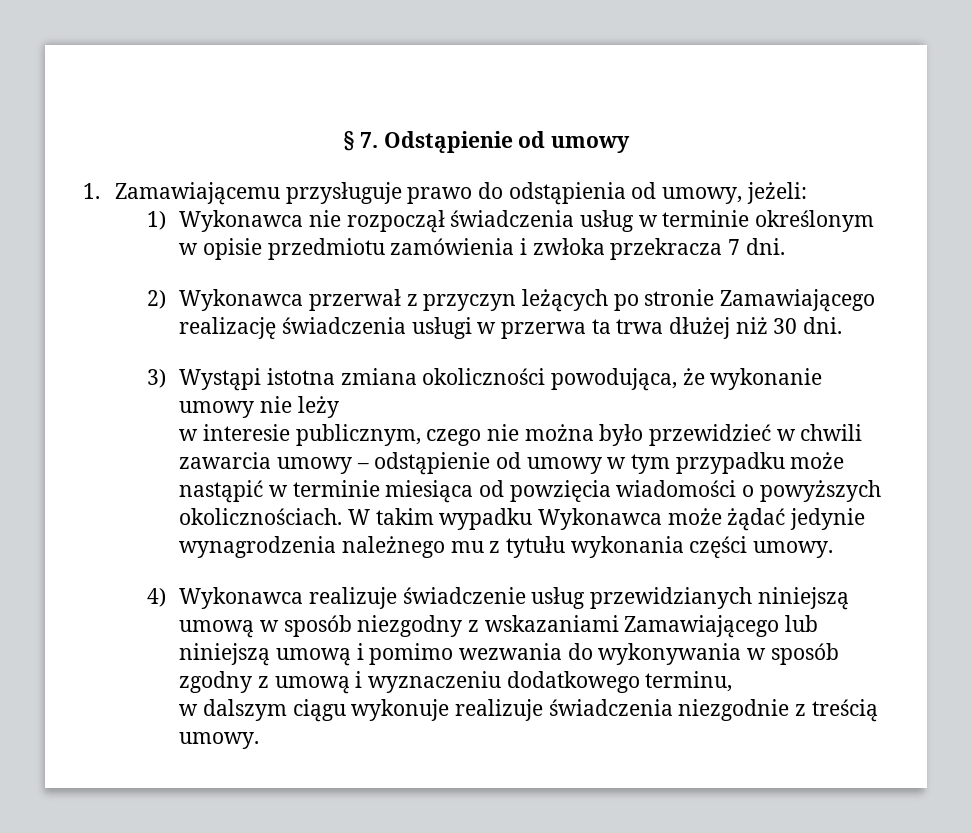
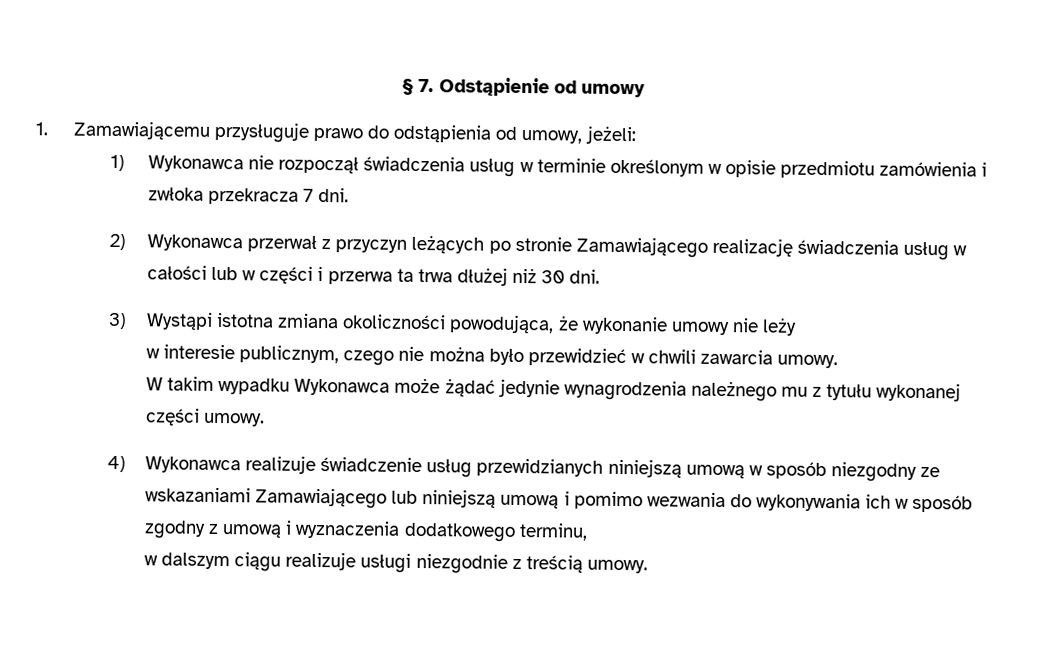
[411,317,497,339] usługi w -> [903,241,968,261] [146,265,324,284] usług w całości lub w części i
[277,452,845,475] [179,480,881,503] [179,508,343,525] umowy – odstąpienie od umowy w tym przypadku może nastąpić w terminie miesiąca od powzięcia wiadomości o powyższych okolicznościach. -> [777,354,839,369] umowy. //
[570,536,684,558] wykonania -> [876,382,962,402] wykonanej
[468,620,480,632] z -> [920,466,941,478] ze
(742, 654) none -> [865,494,892,509] ich
[368,671,502,693] wyznaczeniu -> [295,520,401,539] wyznaczenia
[351,699,673,721] wykonuje realizuje świadczenia -> [285,551,412,573] realizuje usługi

